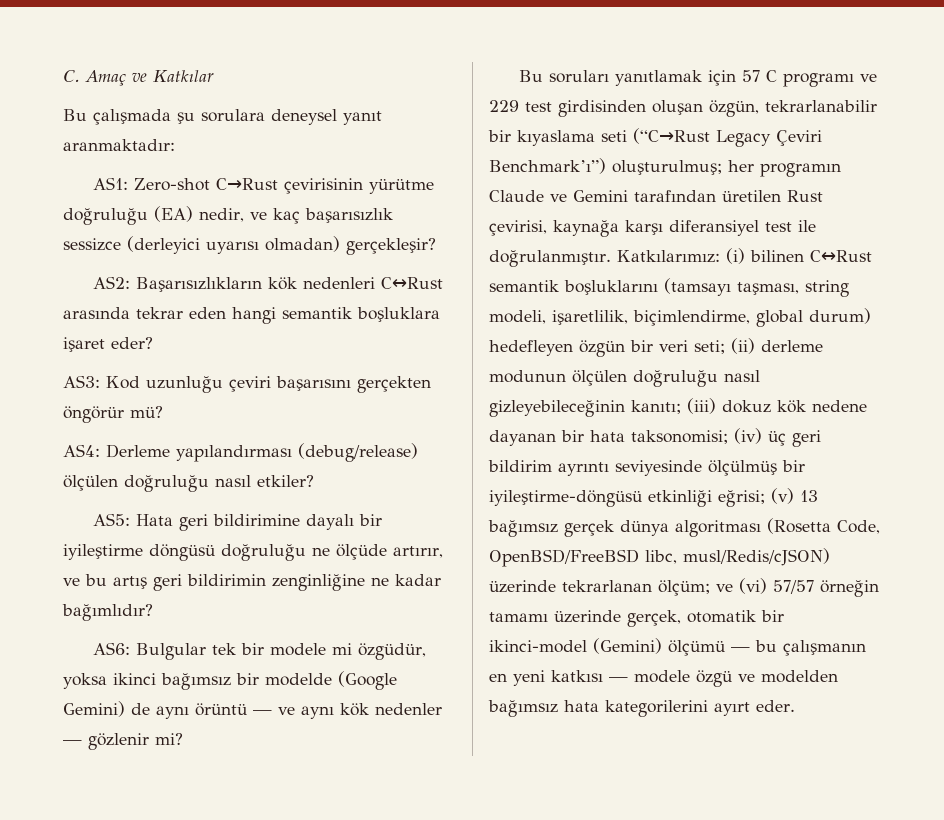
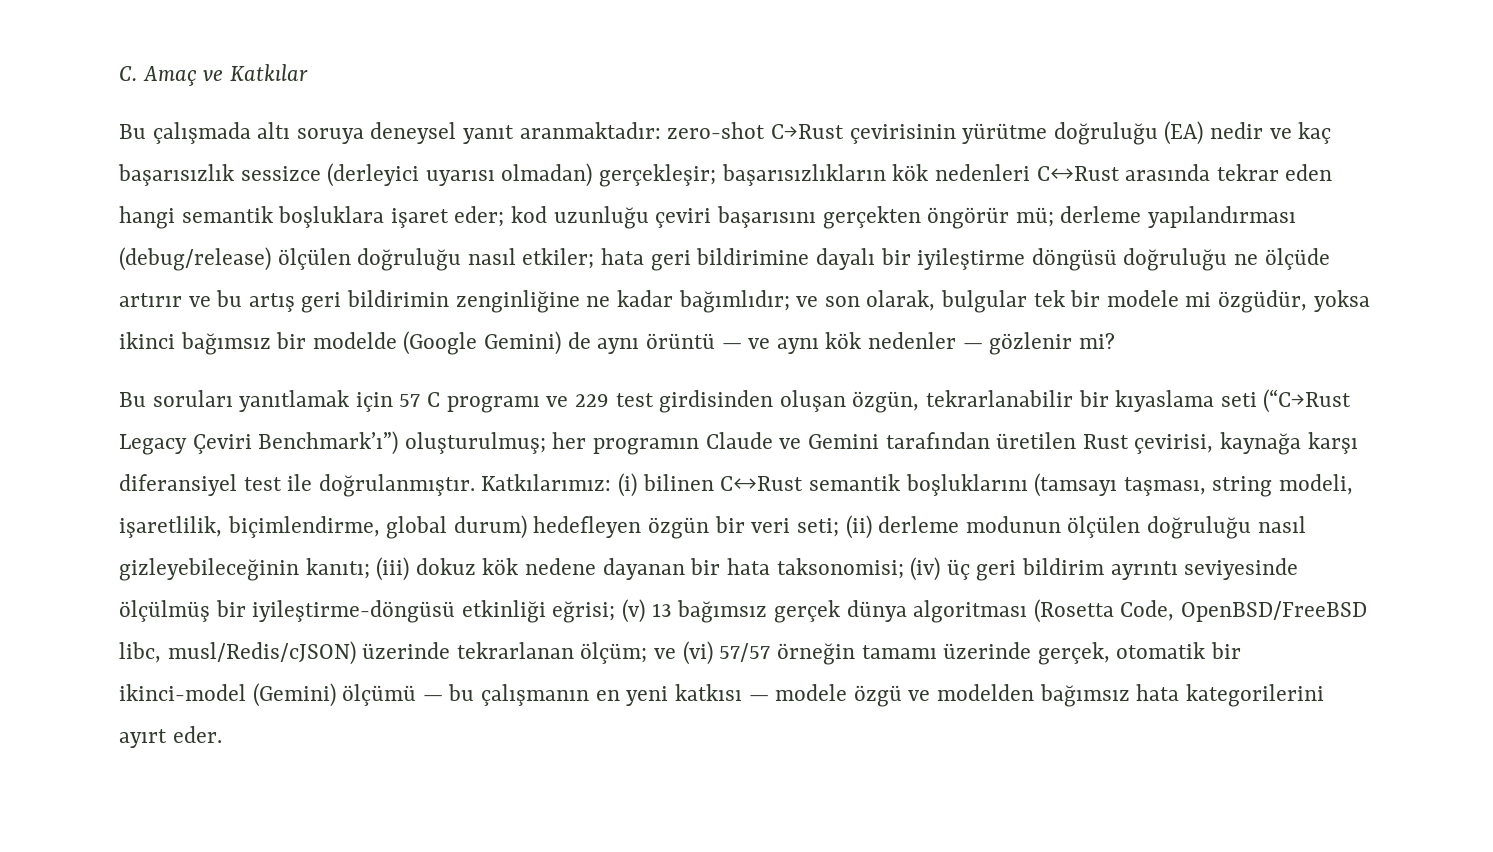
[177,109,265,124] şu sorulara -> [257,122,364,144] altı soruya
[93,177,211,191] // AS1: Zero-shot -> [667,122,766,139] zero-shot
[199,208,244,222] nedir, -> [1209,122,1263,139] nedir
[346,238,436,255] [93,276,263,292] gerçekleşir? // AS2: Başarısızlıkların -> [599,164,886,187] gerçekleşir; başarısızlıkların
[111,337,153,349] [63,375,140,389] eder? // AS3: Kod -> [454,206,548,227] eder; kod
[130,406,163,418] [63,444,170,458] mü? // AS4: Derleme -> [1015,206,1142,227] mü; derleme
[257,475,314,487] [93,513,174,526] etkiler? // AS5: Hata -> [522,248,645,269] etkiler; hata
[393,546,443,558] artırır, -> [119,293,182,307] artırır
[62,604,153,621] [93,642,207,660] bağımlıdır? // AS6: Bulgular -> [678,290,1027,313] bağımlıdır; ve son olarak, bulgular

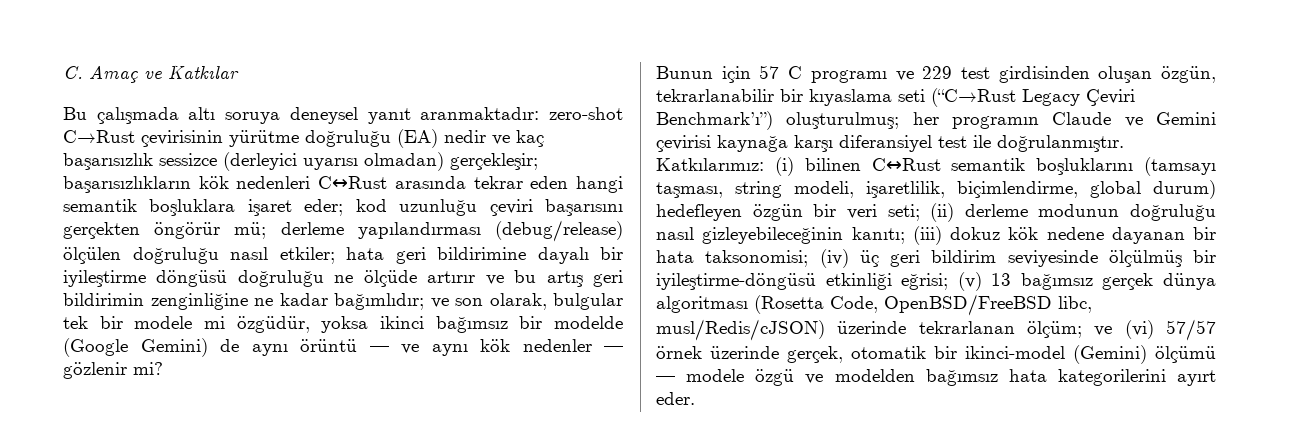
[119,390,350,412] Bu soruları yanıtlamak -> [656,66,713,79] Bunun
[885,432,1214,454] tarafından üretilen Rust çevirisi, -> [656,135,711,152] çevirisi
[1067,516,1141,538] ölçülen -> (1120, 210) none
[1110,561,1178,580] ayrıntı -> (997, 256) none
[776,643,937,665] örneğin tamamı -> [656,346,702,359] örnek
[448,684,769,706] bu çalışmanın en yeni katkısı — -> (675, 379) none

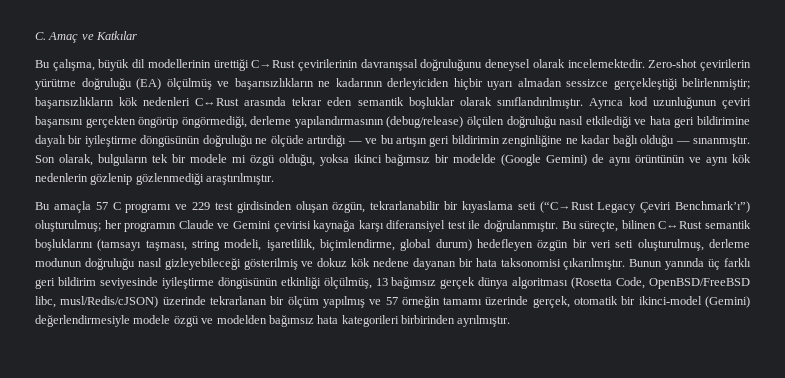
[96,107,623,124] [63,129,544,148] [63,152,538,171] çalışmada altı soruya deneysel yanıt aranmaktadır: zero-shot C→Rust çevirisinin yürütme doğruluğu (EA) nedir ve kaç başarısızlık sessizce (derleyici uyarısı olmadan) gerçekleşir; -> [52,59,751,71] [35,78,750,90] çalışma, büyük dil modellerinin ürettiği C→Rust çevirilerinin davranışsal doğruluğunu deneysel olarak incelemektedir. Zero-shot çevirilerin yürütme doğruluğu (EA) ölçülmüş ve başarısızlıkların ne kadarının derleyiciden hiçbir uyarı almadan sessizce gerçekleştiği belirlenmiştir;
[576,176,623,193] [63,199,623,216] [63,222,481,239] hangi semantik boşluklara işaret eder; kod uzunluğu çeviri başarısını gerçekten öngörür mü; derleme yapılandırması -> [357,97,751,109] [35,116,384,128] semantik boşluklar olarak sınıflandırılmıştır. Ayrıca kod uzunluğunun çeviri başarısını gerçekten öngörüp öngörmediği, derleme yapılandırmasının
[279,247,335,264] etkiler; -> [585,116,647,128] etkilediği ve
[156,270,228,287] döngüsü -> [140,135,201,147] döngüsünün
[427,271,476,283] artırır -> [307,135,362,147] artırdığı —
[546,271,583,287] artış -> [395,136,427,147] artışın
[334,293,623,310] bağımlıdır; ve son olarak, bulgular -> [612,135,751,147] [35,154,148,166] bağlı olduğu — sınanmıştır. Son olarak, bulguların
[236,316,310,333] özgüdür, -> [249,154,315,166] özgü olduğu,
[300,339,389,352] örüntü — -> [635,155,686,163] örüntünün
[522,339,623,352] [63,362,163,379] [656,66,751,83] nedenler — gözlenir mi? // Bunun için -> [35,173,275,185] [35,201,91,213] nedenlerin gözlenip gözlenmediği araştırılmıştır. // Bu amaçla
[656,157,794,176] Katkılarımız: (i) -> [561,221,619,232] Bu süreçte,
[887,203,955,222] seti; (ii) -> [615,239,704,251] seti oluşturulmuş,
[702,226,942,245] gizleyebileceğinin kanıtı; (iii) -> [164,258,314,270] gizleyebileceği gösterilmiş ve
[705,249,1216,268] [656,272,982,291] taksonomisi; (iv) üç geri bildirim seviyesinde ölçülmüş bir iyileştirme-döngüsü etkinliği eğrisi; (v) -> [500,258,751,270] [35,277,372,289] taksonomisi çıkarılmıştır. Bunun yanında üç farklı geri bildirim seviyesinde iyileştirme döngüsünün etkinliği ölçülmüş,
[1027,319,1216,341] [656,346,702,359] ölçüm; ve (vi) 57/57 örnek -> [270,296,483,308] bir ölçüm yapılmış ve 57 örneğin tamamı
[1155,346,1216,363] [656,376,675,382] ölçümü — -> [35,315,130,327] değerlendirmesiyle
[1057,369,1216,386] [656,392,695,405] kategorilerini ayırt eder. -> [341,315,511,327] kategorileri birbirinden ayrılmıştır.

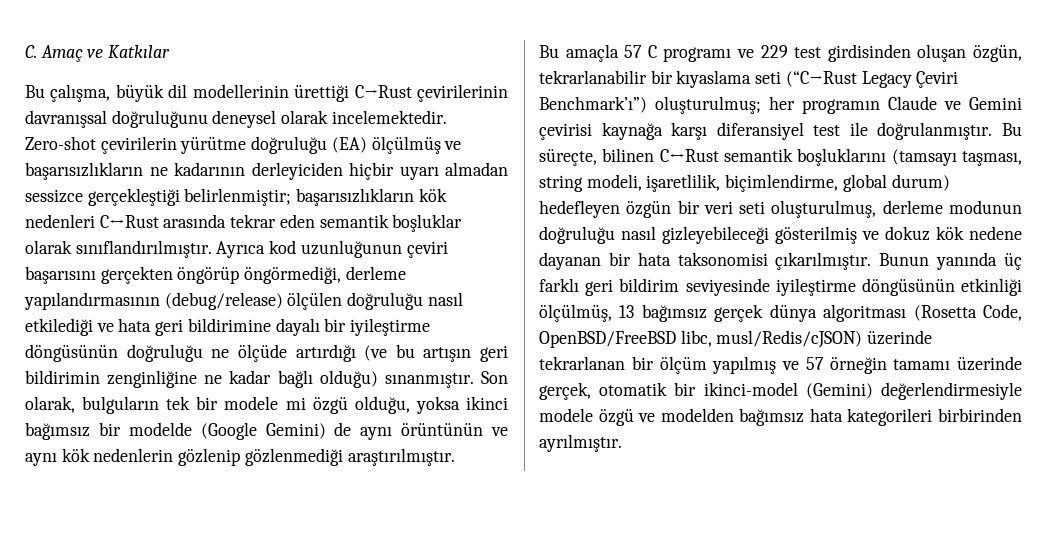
[347,138,378,144] — ve -> [364,345,388,361] (ve
[640,135,690,147] olduğu — -> [319,370,378,388] olduğu)

